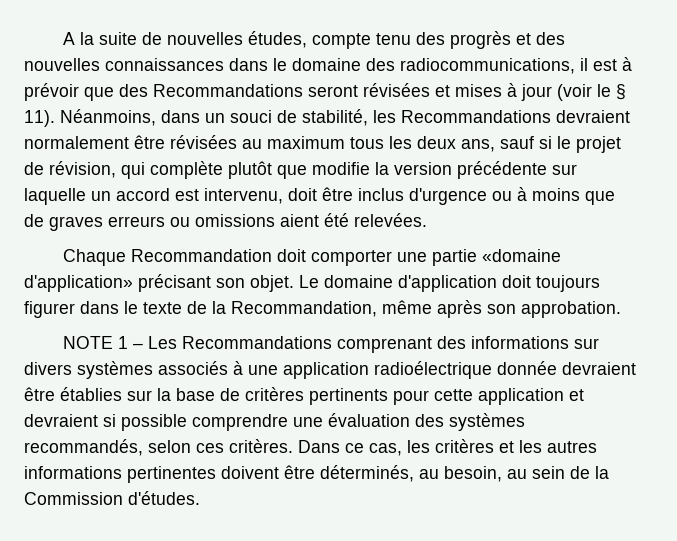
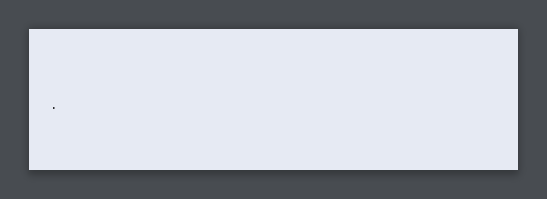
[62,31,565,49] [24,57,632,74] [24,83,626,101] [24,109,630,127] [24,135,621,153] [24,161,577,179] [24,187,615,205] [24,213,427,231] [62,249,561,266] [24,274,600,292] [24,300,621,318] [62,336,599,353] [24,361,636,379] [24,387,584,405] [24,413,525,431] [24,439,597,456] [24,465,609,483] [24,491,200,505] A la suite de nouvelles études, compte tenu des progrès et des nouvelles connaissances dans le domaine des radiocommunications, il est à prévoir que des Recommandations seront révisées et mises à jour (voir le § 11). Néanmoins, dans un souci de stabilité, les Recommandations devraient normalement être révisées au maximum tous les deux ans, sauf si le projet de révision, qui complète plutôt que modifie la version précédente sur laquelle un accord est intervenu, doit être inclus d'urgence ou à moins que de graves erreurs ou omissions aient été relevées. // Chaque Recommandation doit comporter une partie «domaine d'application» précisant son objet. Le domaine d'application doit toujours figurer dans le texte de la Recommandation, même après son approbation. // NOTE 1 – Les Recommandations comprenant des informations sur divers systèmes associés à une application radioélectrique donnée devraient être établies sur la base de critères pertinents pour cette application et devraient si possible comprendre une évaluation des systèmes recommandés, selon ces critères. Dans ce cas, les critères et les autres informations pertinentes doivent être déterminés, au besoin, au sein de la Commission d'études. -> [52,107,55,109] .

